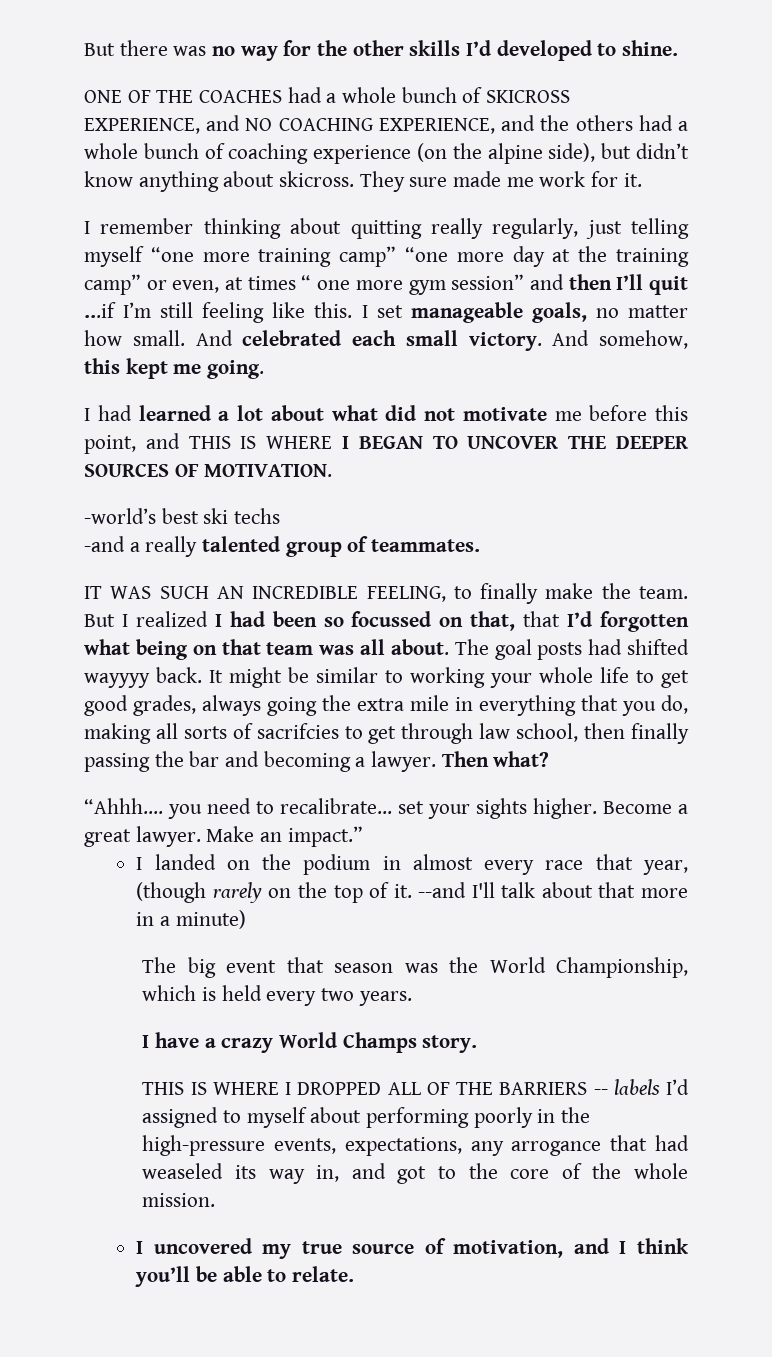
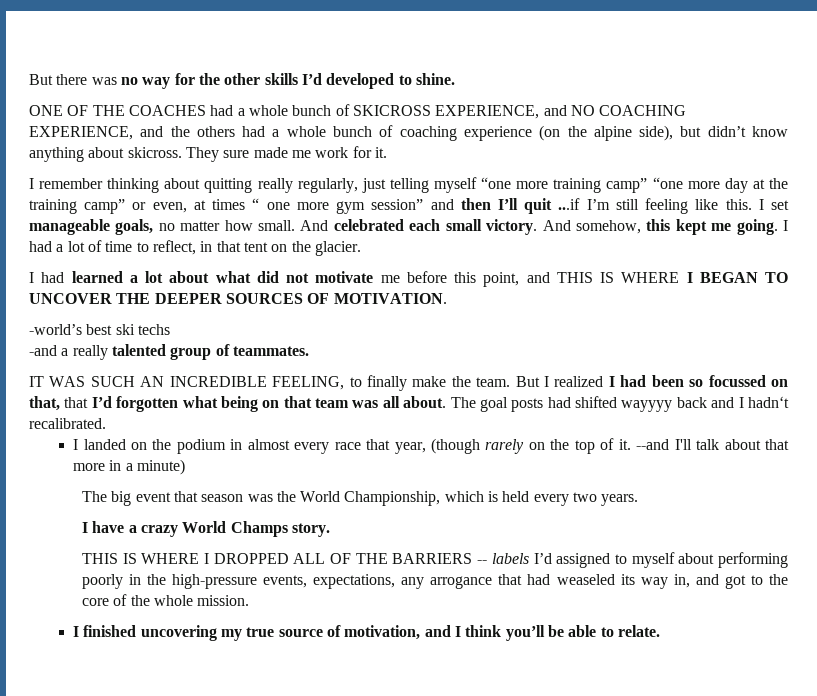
(265, 369) none -> [782,220,788,231] [29,240,361,256] I had a lot of time to reflect, in that tent on the glacier.
[156,667,689,688] [84,695,688,716] [84,723,690,744] [84,751,550,772] [84,798,688,819] [84,826,363,847] back. It might be similar to working your whole life to get good grades, always going the extra mile in everything that you do, making all sorts of sacrifcies to get through law school, then finally passing the bar and becoming a lawyer. Then what? // “Ahhh.... you need to recalibrate... set your sights higher. Become a great lawyer. Make an impact.” -> [676,396,790,408] [29,418,106,429] back and I hadn‘t recalibrated.
[153,1238,252,1254] uncovered -> [83,625,217,641] finished uncovering

